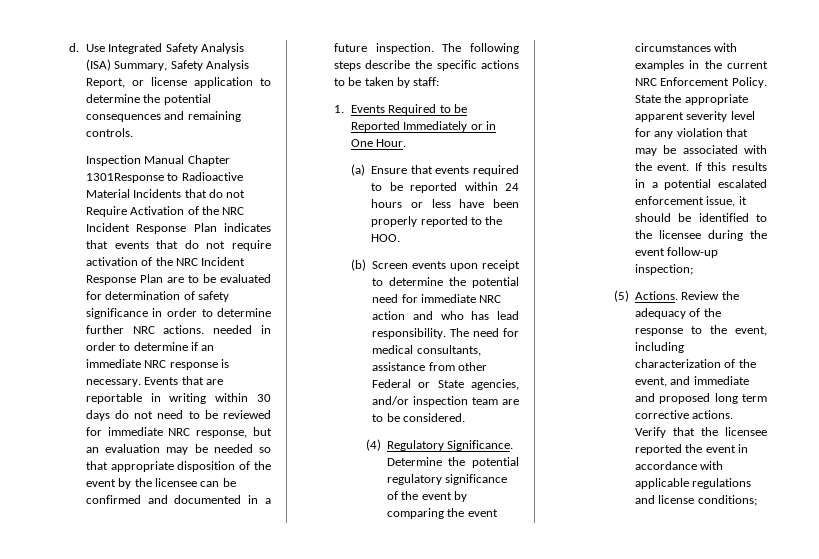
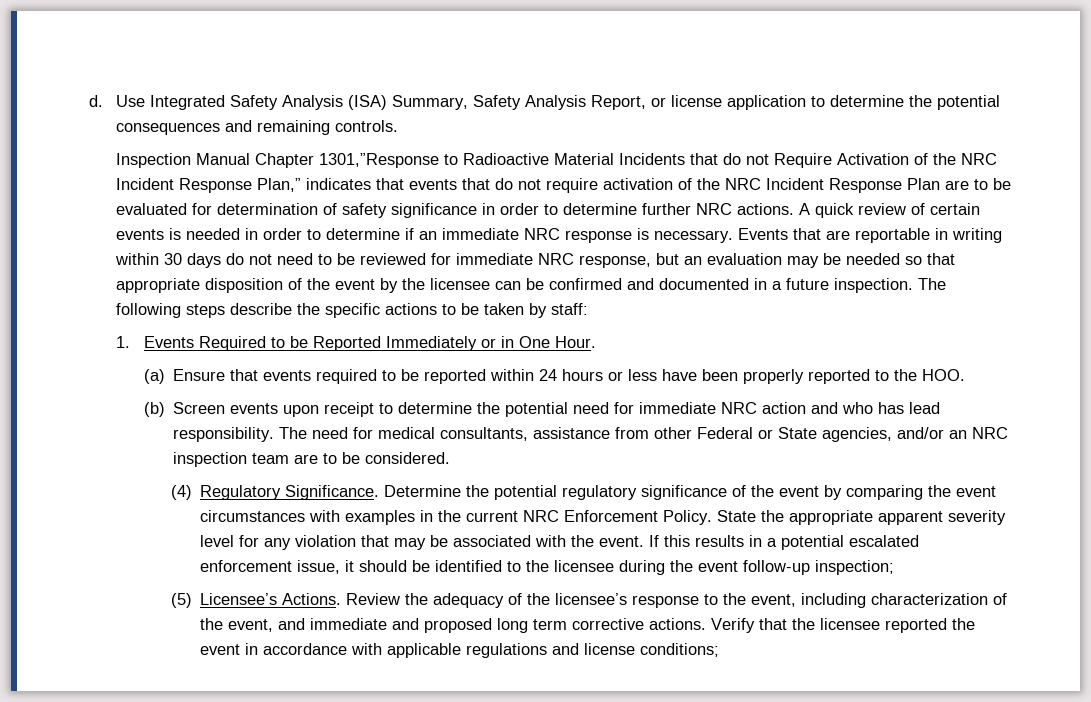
[85,173,164,183] 1301Response -> [319,153,440,168] 1301,”Response
[193,223,217,232] Plan -> [257,178,302,192] Plan,”
(205, 329) none -> [799,203,981,218] [116,228,182,240] A quick review of certain events is
(410, 400) none -> [948,427,1008,439] an NRC
(629, 296) none -> [200,593,278,605] Licensee’s
(721, 312) none -> [555,593,628,605] licensee’s

